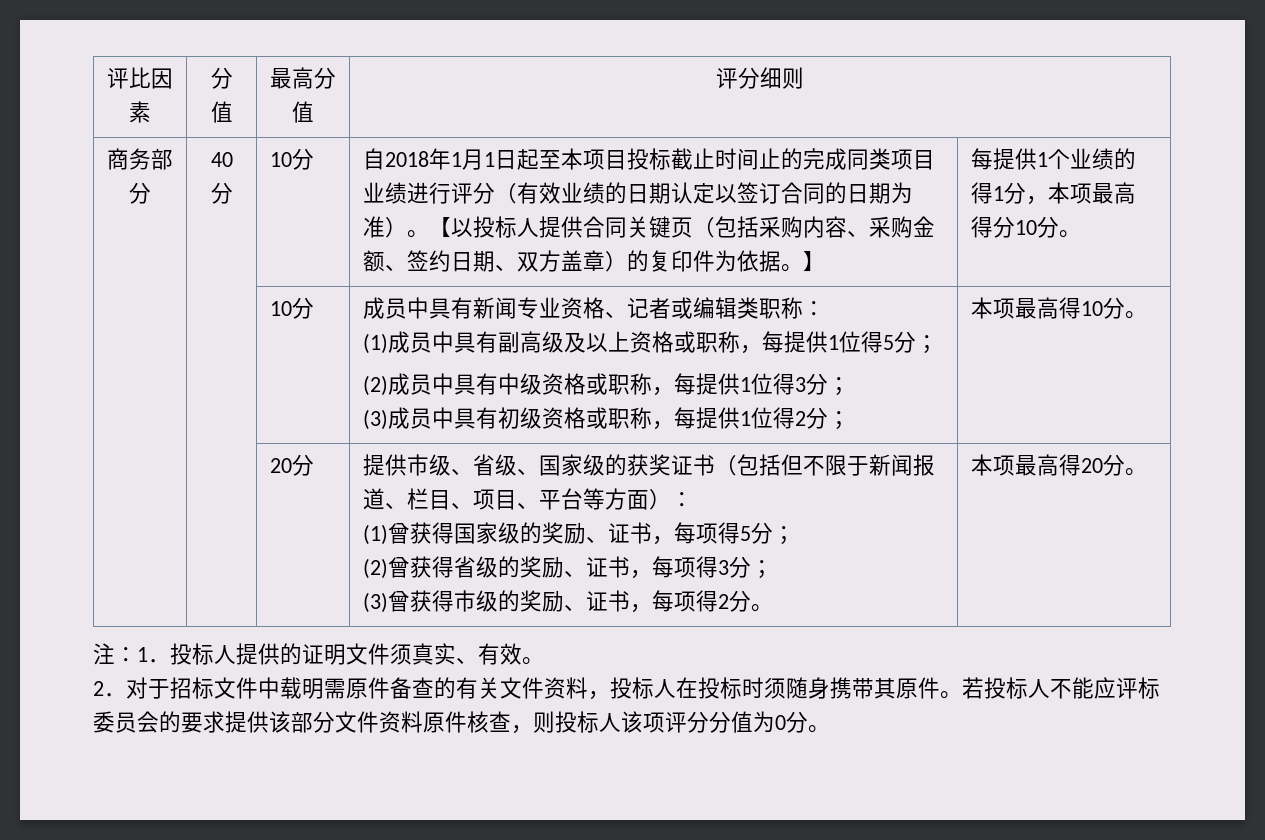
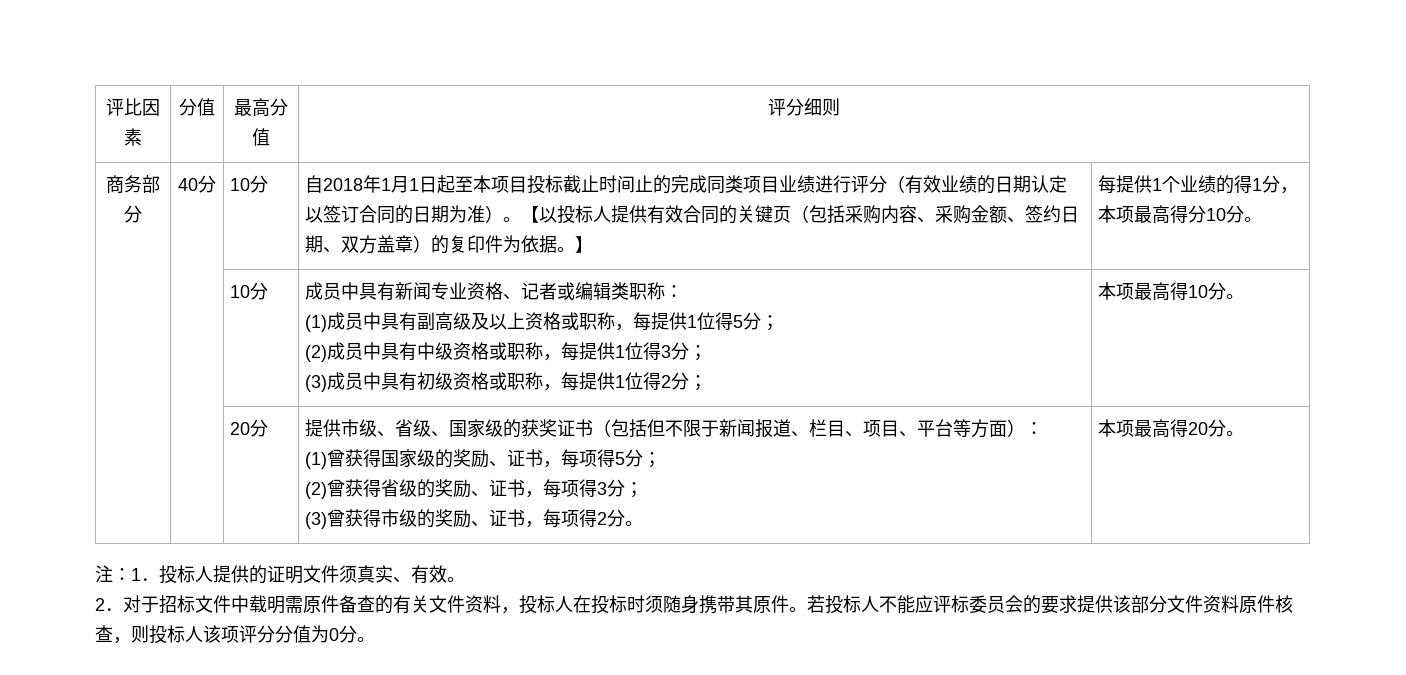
[582,216,627,238] 合同 -> [647,205,738,224] 有效合同的

